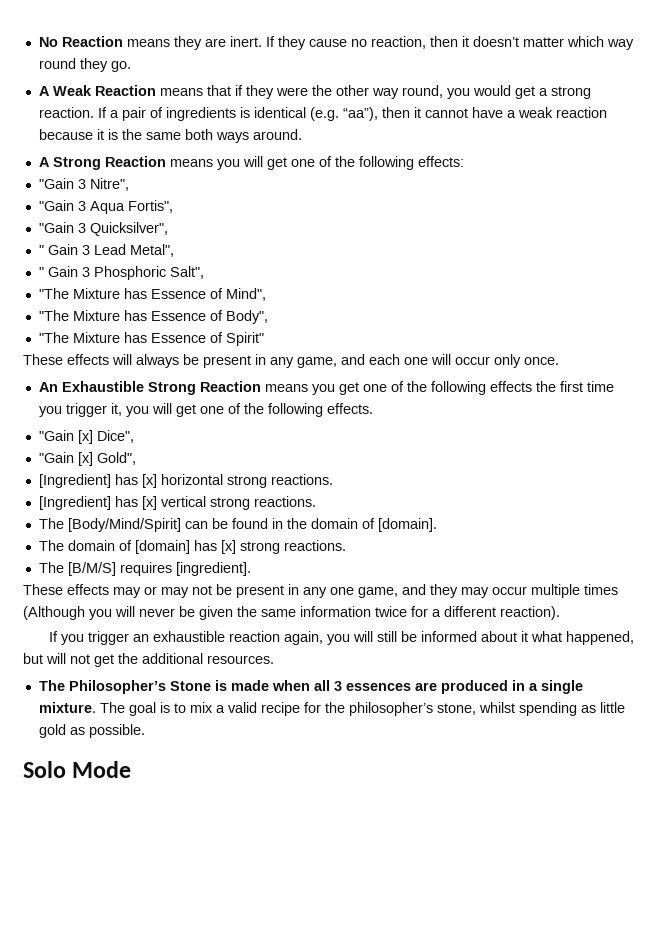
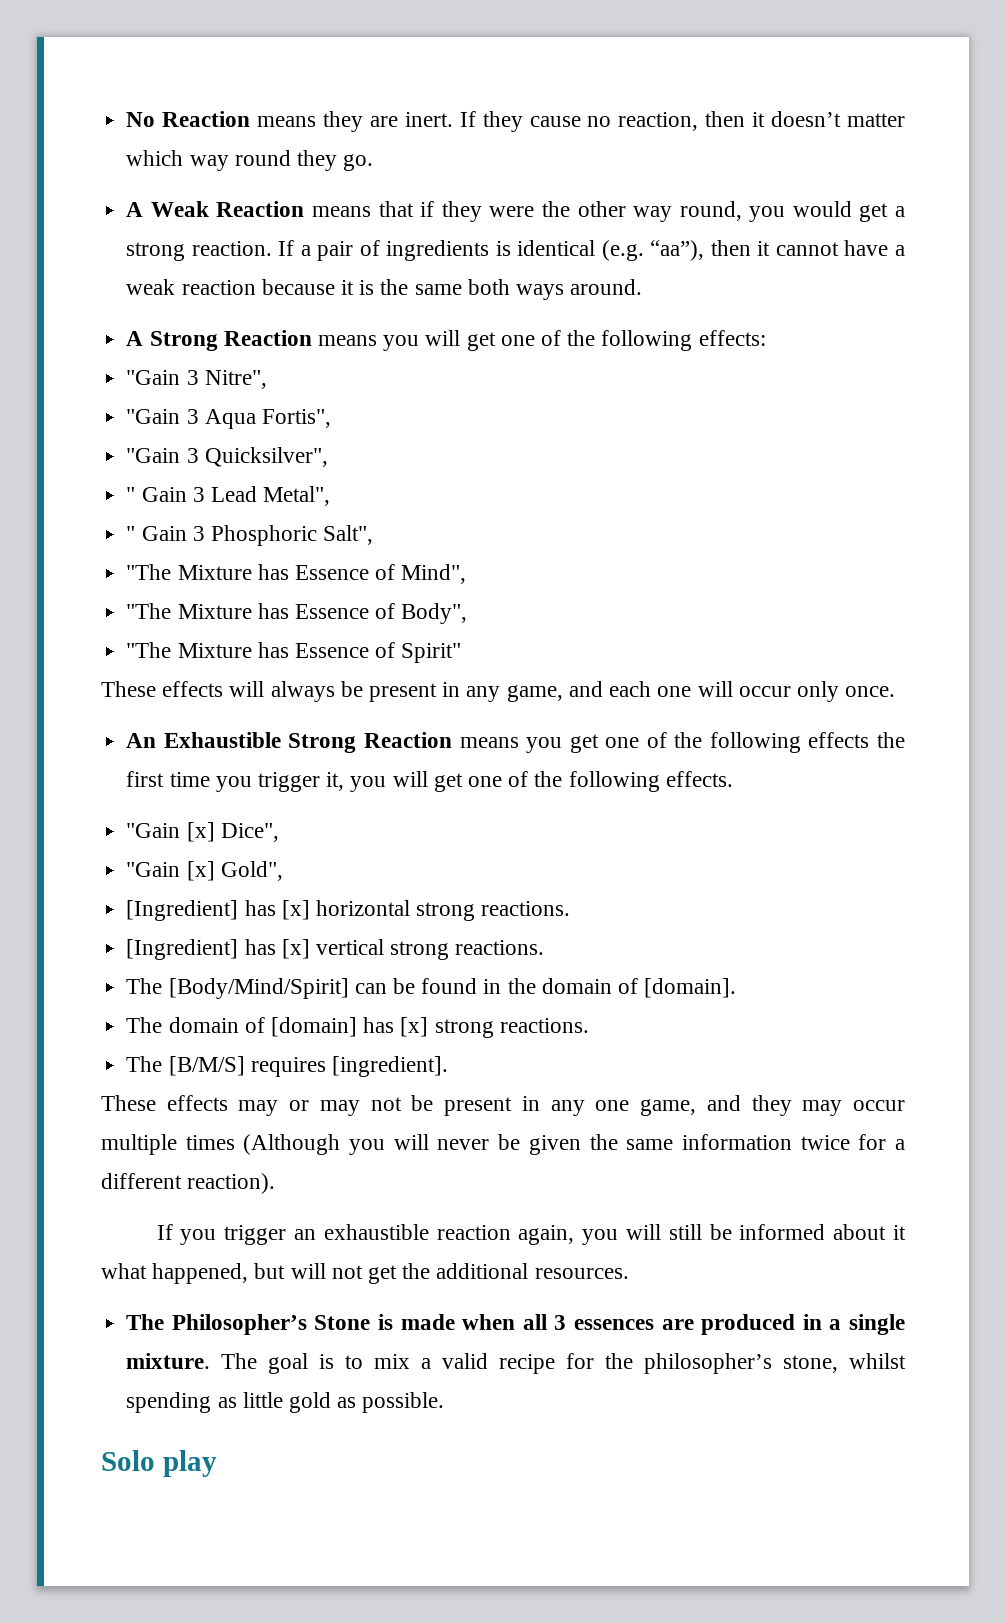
[72,761,132,778] Mode -> [162,1450,217,1477] play

